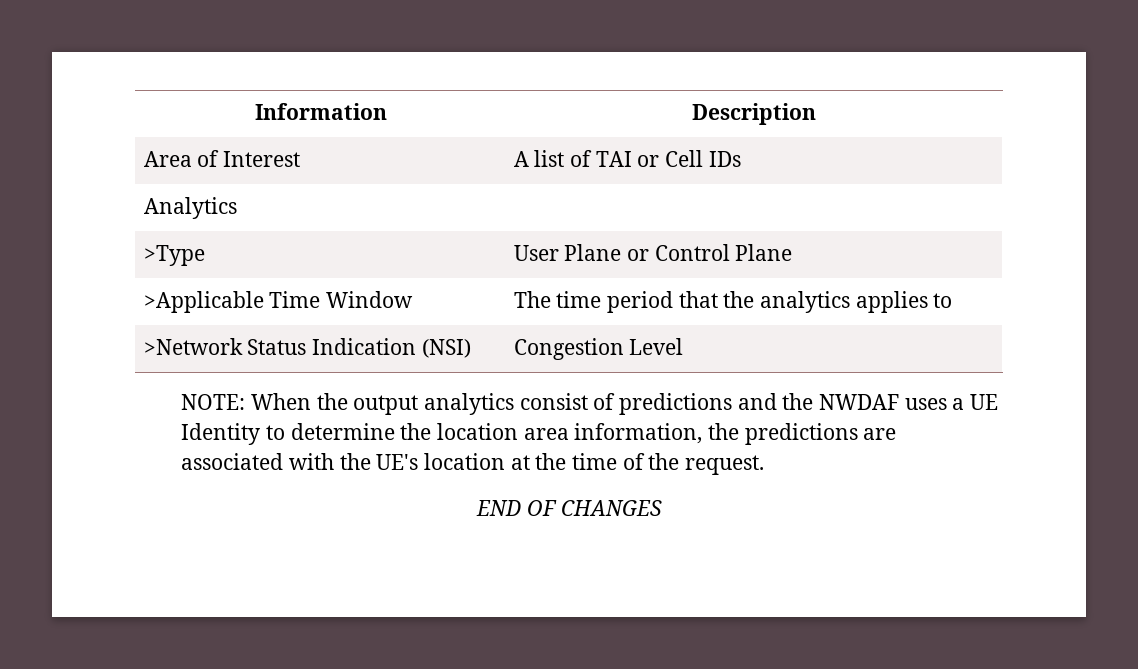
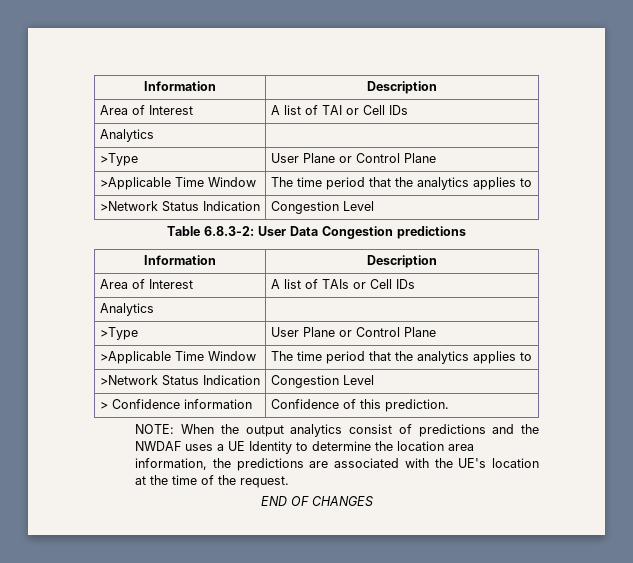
[421,339,471,358] [513,338,684,360] (NSI) | Congestion Level -> [270,201,374,214] [167,226,466,239] [144,255,216,265] [367,255,437,268] [99,279,193,289] [270,279,415,289] [99,303,154,316] [99,327,138,340] [270,327,436,337] [99,351,256,364] [270,351,532,364] [99,375,260,386] [270,375,374,388] [99,399,252,409] [270,399,449,412] | Congestion Level // Table 6.8.3-2: User Data Congestion predictions // Information | Description // Area of Interest | A list of TAIs or Cell IDs // Analytics | // >Type | User Plane or Control Plane // >Applicable Time Window | The time period that the analytics applies to // >Network Status Indication | Congestion Level // > Confidence information | Confidence of this prediction.

